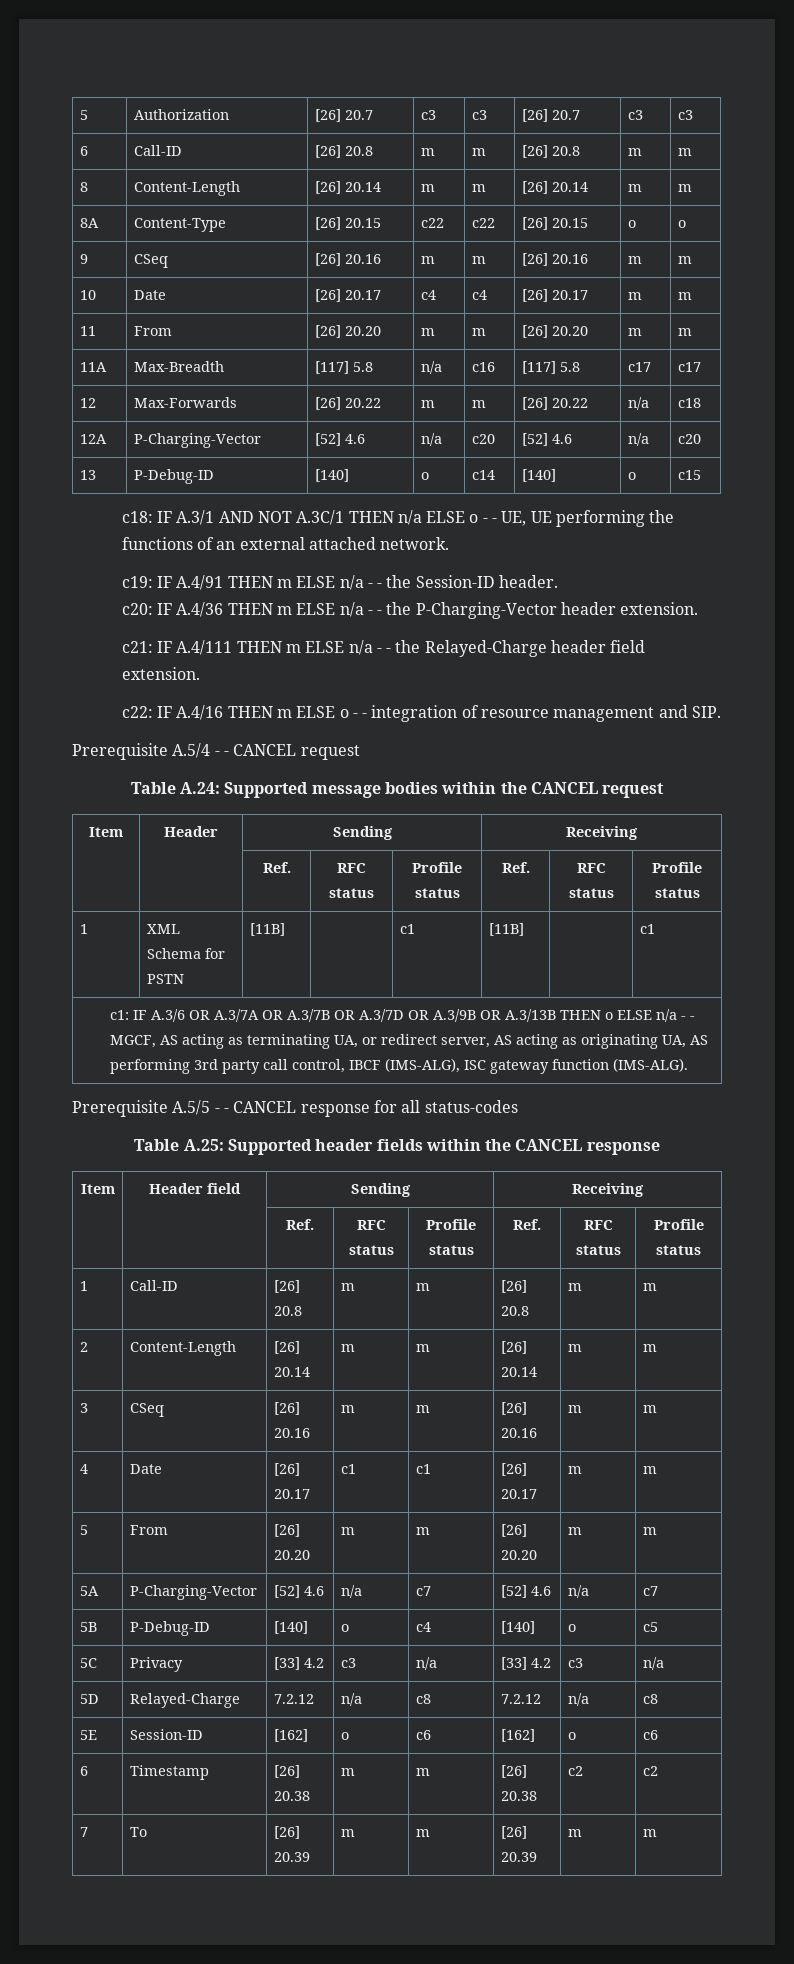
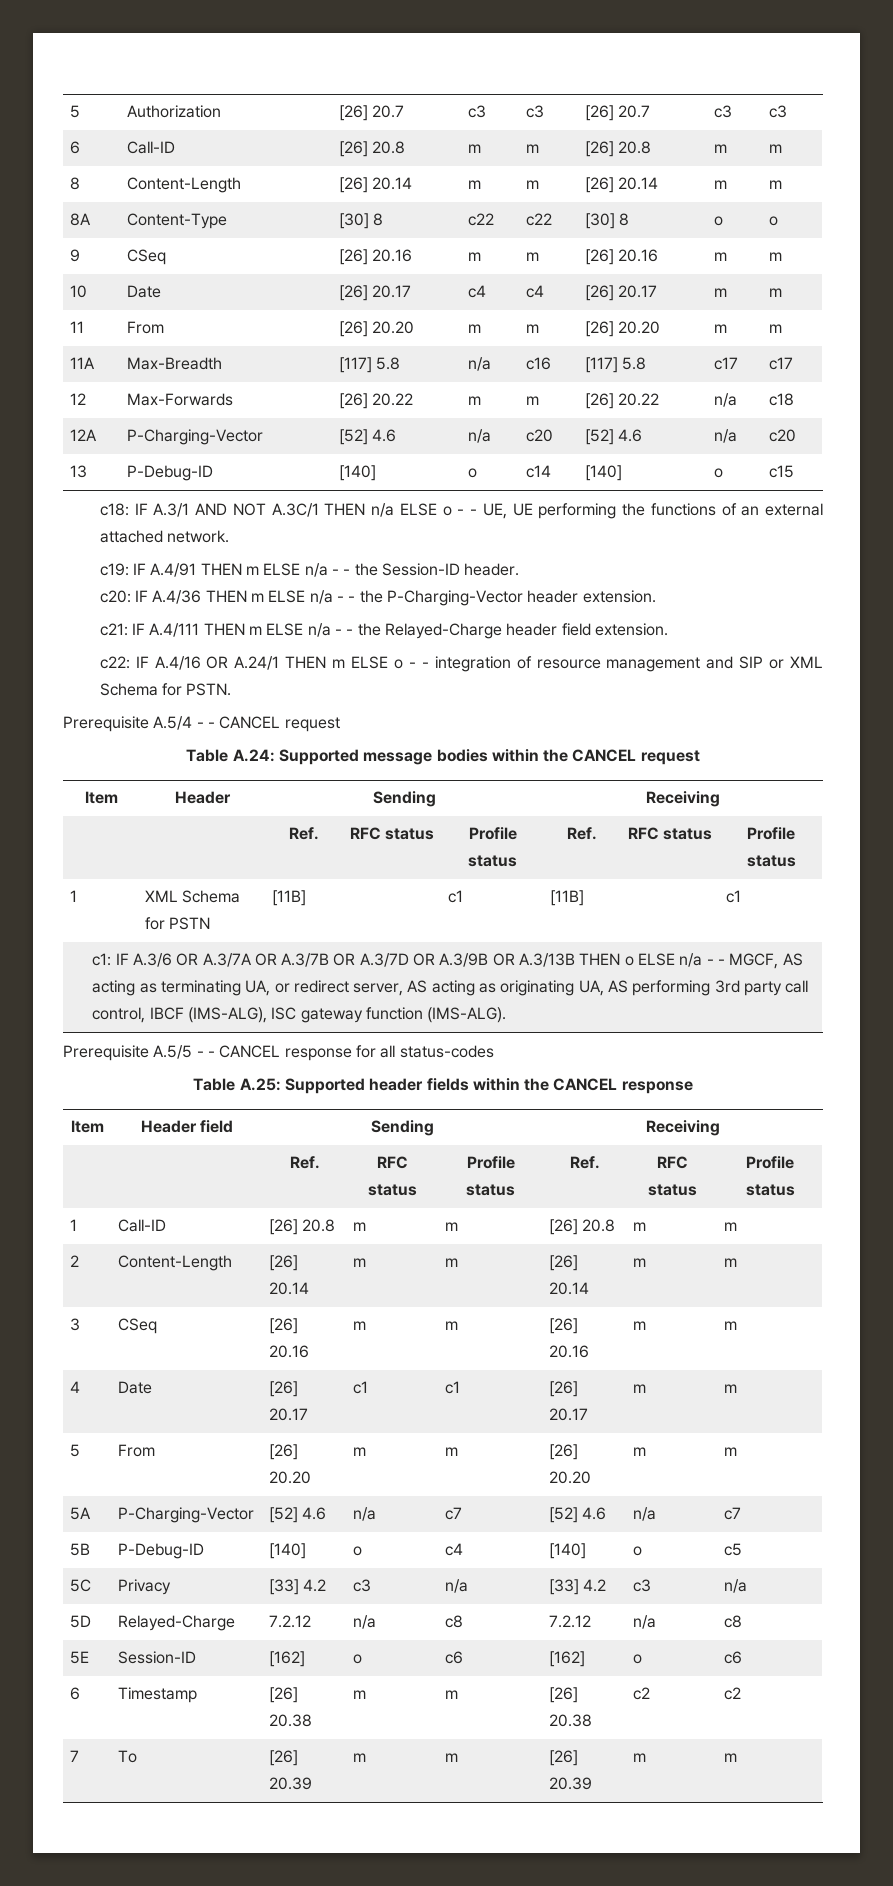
[314,217,381,230] [26] 20.15 -> [339,213,384,229] [30] 8
[521,217,588,230] [26] 20.15 -> [585,213,630,229] [30] 8
(224, 712) none -> [206,656,280,670] OR A.24/1
[692,706,722,718] SIP. -> [739,656,824,669] [99,683,232,696] SIP or XML Schema for PSTN.

